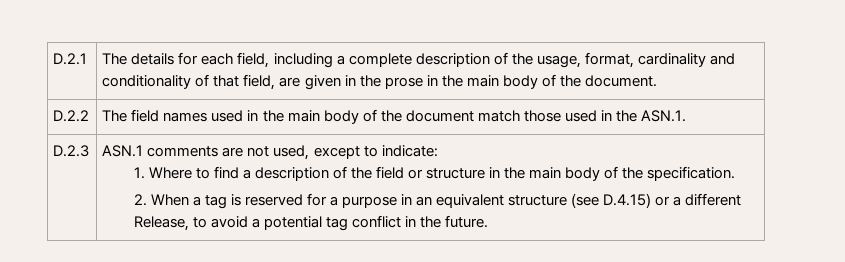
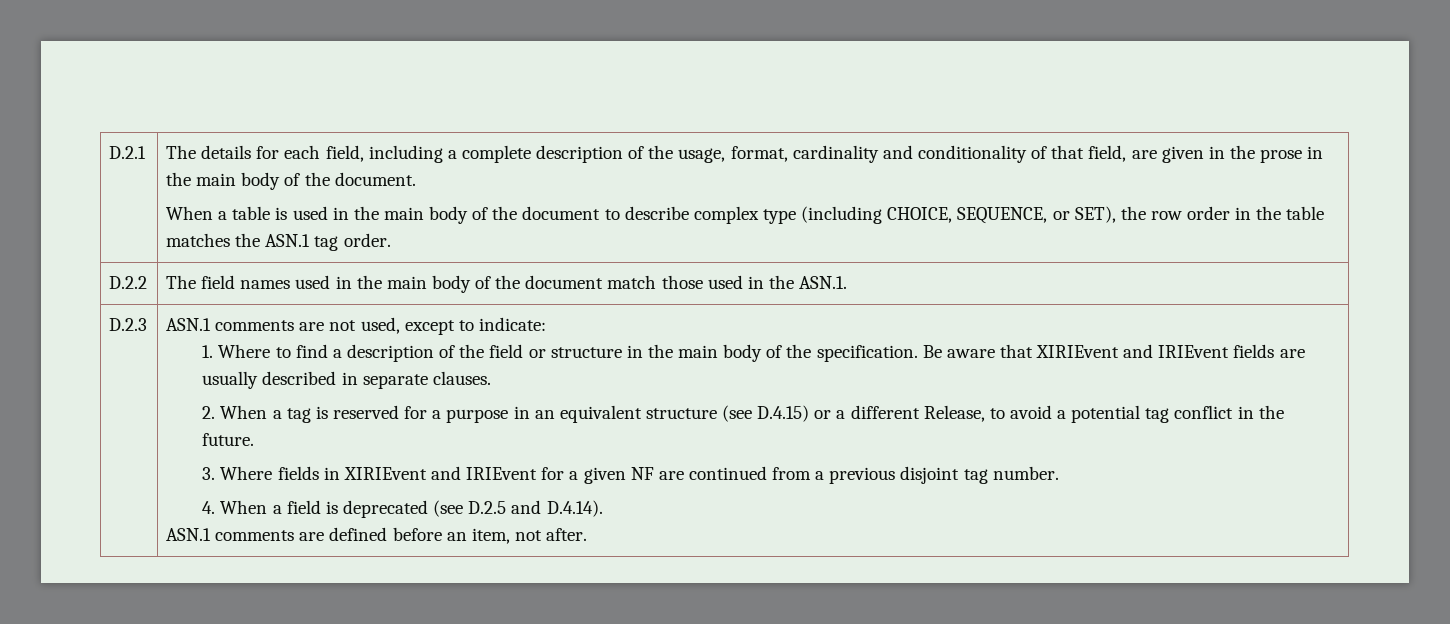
(658, 81) none -> [166,206,1325,224] [166,233,391,251] // When a table is used in the main body of the document to describe complex type (including CHOICE, SEQUENCE, or SET), the row order in the table matches the ASN.1 tag order.
(736, 173) none -> [922,344,1305,358] [202,371,491,389] Be aware that XIRIEvent and IRIEvent fields are usually described in separate clauses.
(489, 221) none -> [202,466,1059,484] [202,500,603,518] [166,527,588,544] // 3. Where fields in XIRIEvent and IRIEvent for a given NF are continued from a previous disjoint tag number. // 4. When a field is deprecated (see D.2.5 and D.4.14). // ASN.1 comments are defined before an item, not after.

